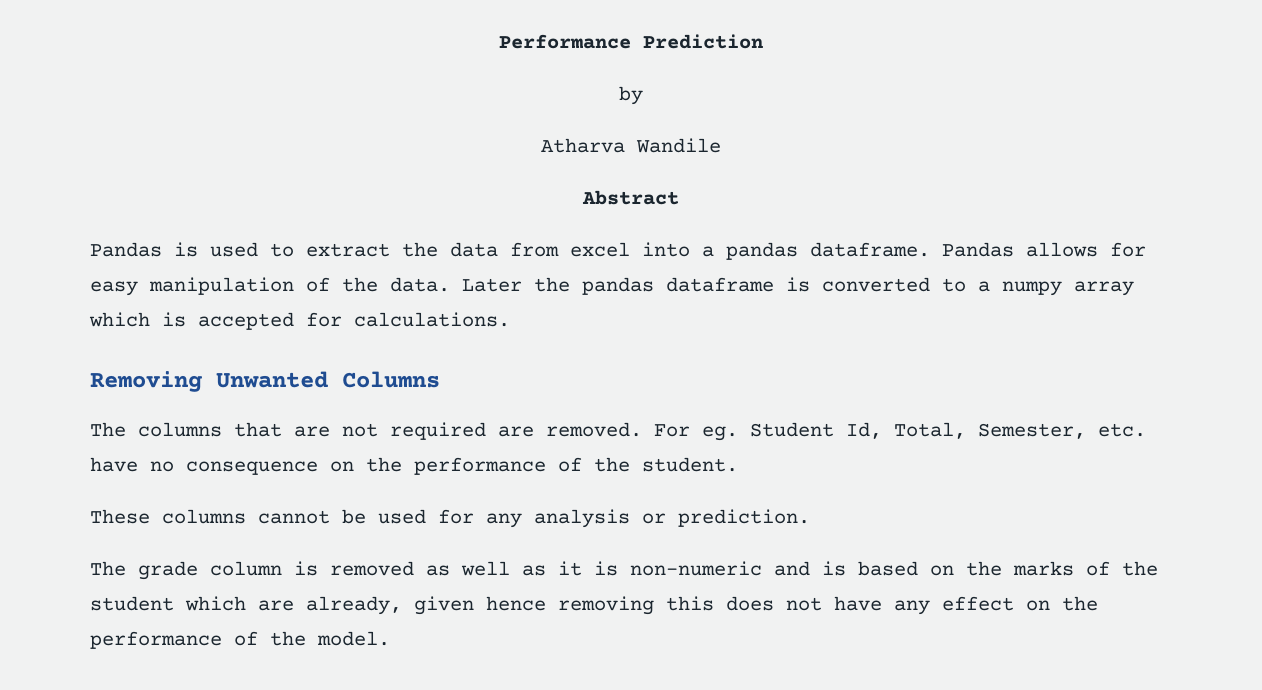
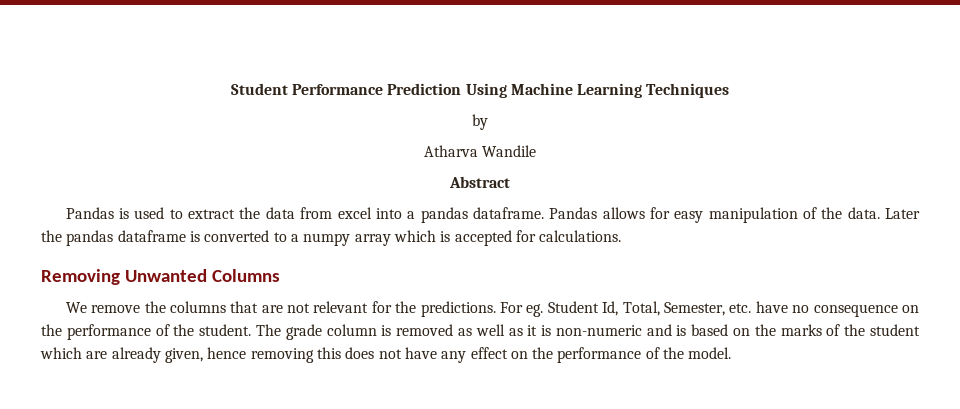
(499, 41) none -> [230,83,288,95] Student
(763, 41) none -> [465,83,730,98] Using Machine Learning Techniques
[90,422,126,437] The -> [65,301,166,313] We remove the
[390,422,642,440] required are removed. -> [313,301,496,317] relevant for the predictions.
[90,509,810,528] // These columns cannot be used for any analysis or prediction. // -> (252, 330) none
[306,596,474,615] already, given -> [111,347,203,363] already given,

